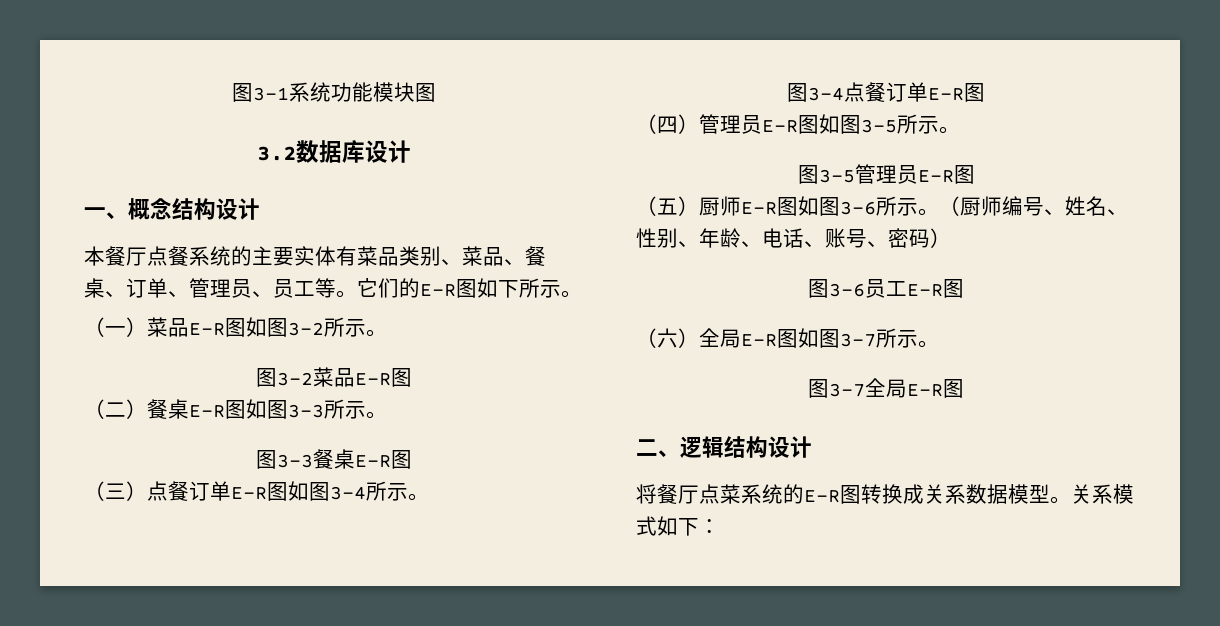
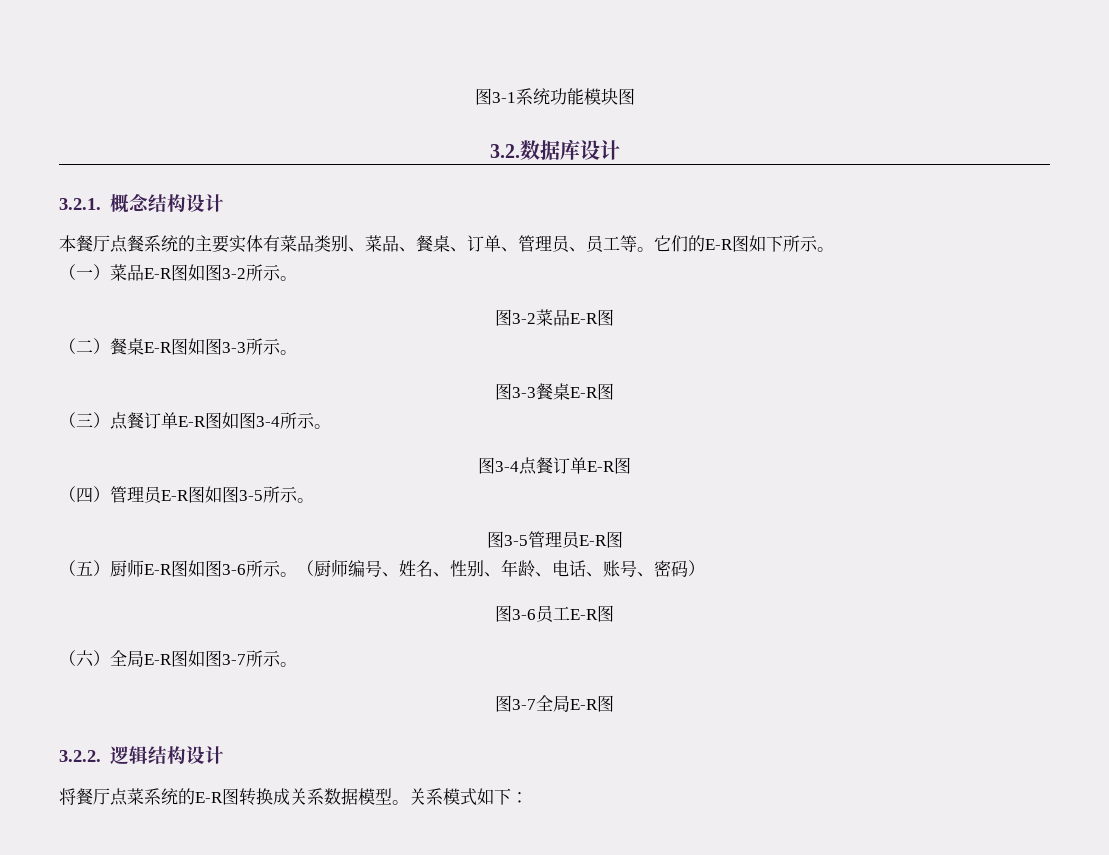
[257,146,296,161] 3.2 -> [489,144,520,158] 3.2.
[84,207,128,219] 一、 -> [59,198,101,210] 3.2.1.
[636,439,680,457] 二、 -> [59,750,101,762] 3.2.2.

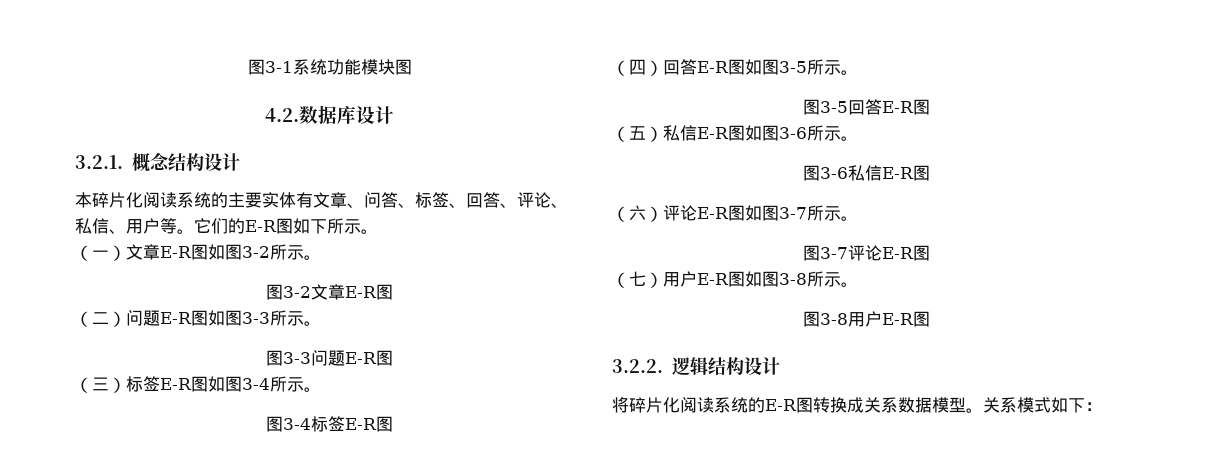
[489,144,520,158] 3.2. -> [265,108,299,122] 4.2.
[76,235,144,253] 餐厅点餐 -> [92,192,177,208] 碎片化阅读
[280,235,620,253] 菜品类别、菜品、餐桌、订单、管理员、员工 -> [313,192,568,208] [75,218,160,234] 文章、问答、标签、回答、评论、私信、用户
[110,264,144,281] 菜品 -> [126,244,160,260] 文章
[536,309,570,326] 菜品 -> [311,284,345,300] 文章
[110,338,144,355] 餐桌 -> [126,310,160,326] 问题
[536,383,570,400] 餐桌 -> [311,350,345,366] 问题
[110,412,178,430] 点餐订单 -> [126,376,160,392] 标签
[519,457,587,475] 点餐订单 -> [311,416,345,432] 标签
[110,486,163,504] 管理员 -> [663,59,697,75] 回答
[527,531,581,549] 管理员 -> [848,99,882,115] 回答
[110,559,144,577] 厨师 -> [663,125,697,141] 私信
[297,559,705,578] [495,605,570,623] （厨师编号、姓名、性别、年龄、电话、账号、密码） // 图3-6员工 -> [803,165,882,181] // 图3-6私信
[110,650,144,667] 全局 -> [663,205,697,221] 评论
[536,695,570,712] 全局 -> [848,245,930,261] [612,271,858,288] [803,311,882,327] 评论E-R图 // （七）用户E-R图如图3-8所示。 // 图3-8用户
[76,788,144,806] 餐厅点菜 -> [629,397,714,413] 碎片化阅读

